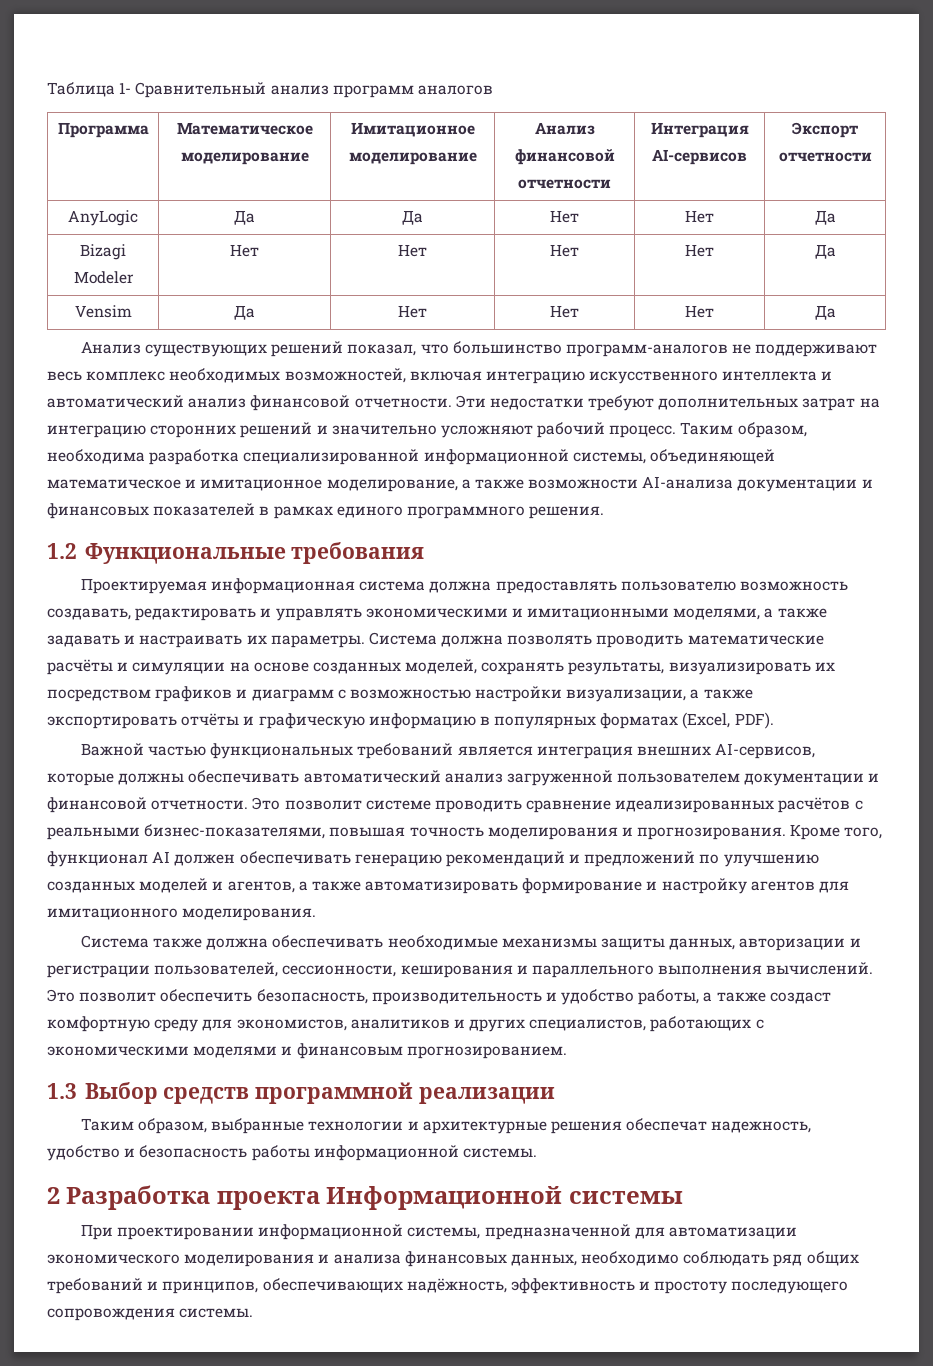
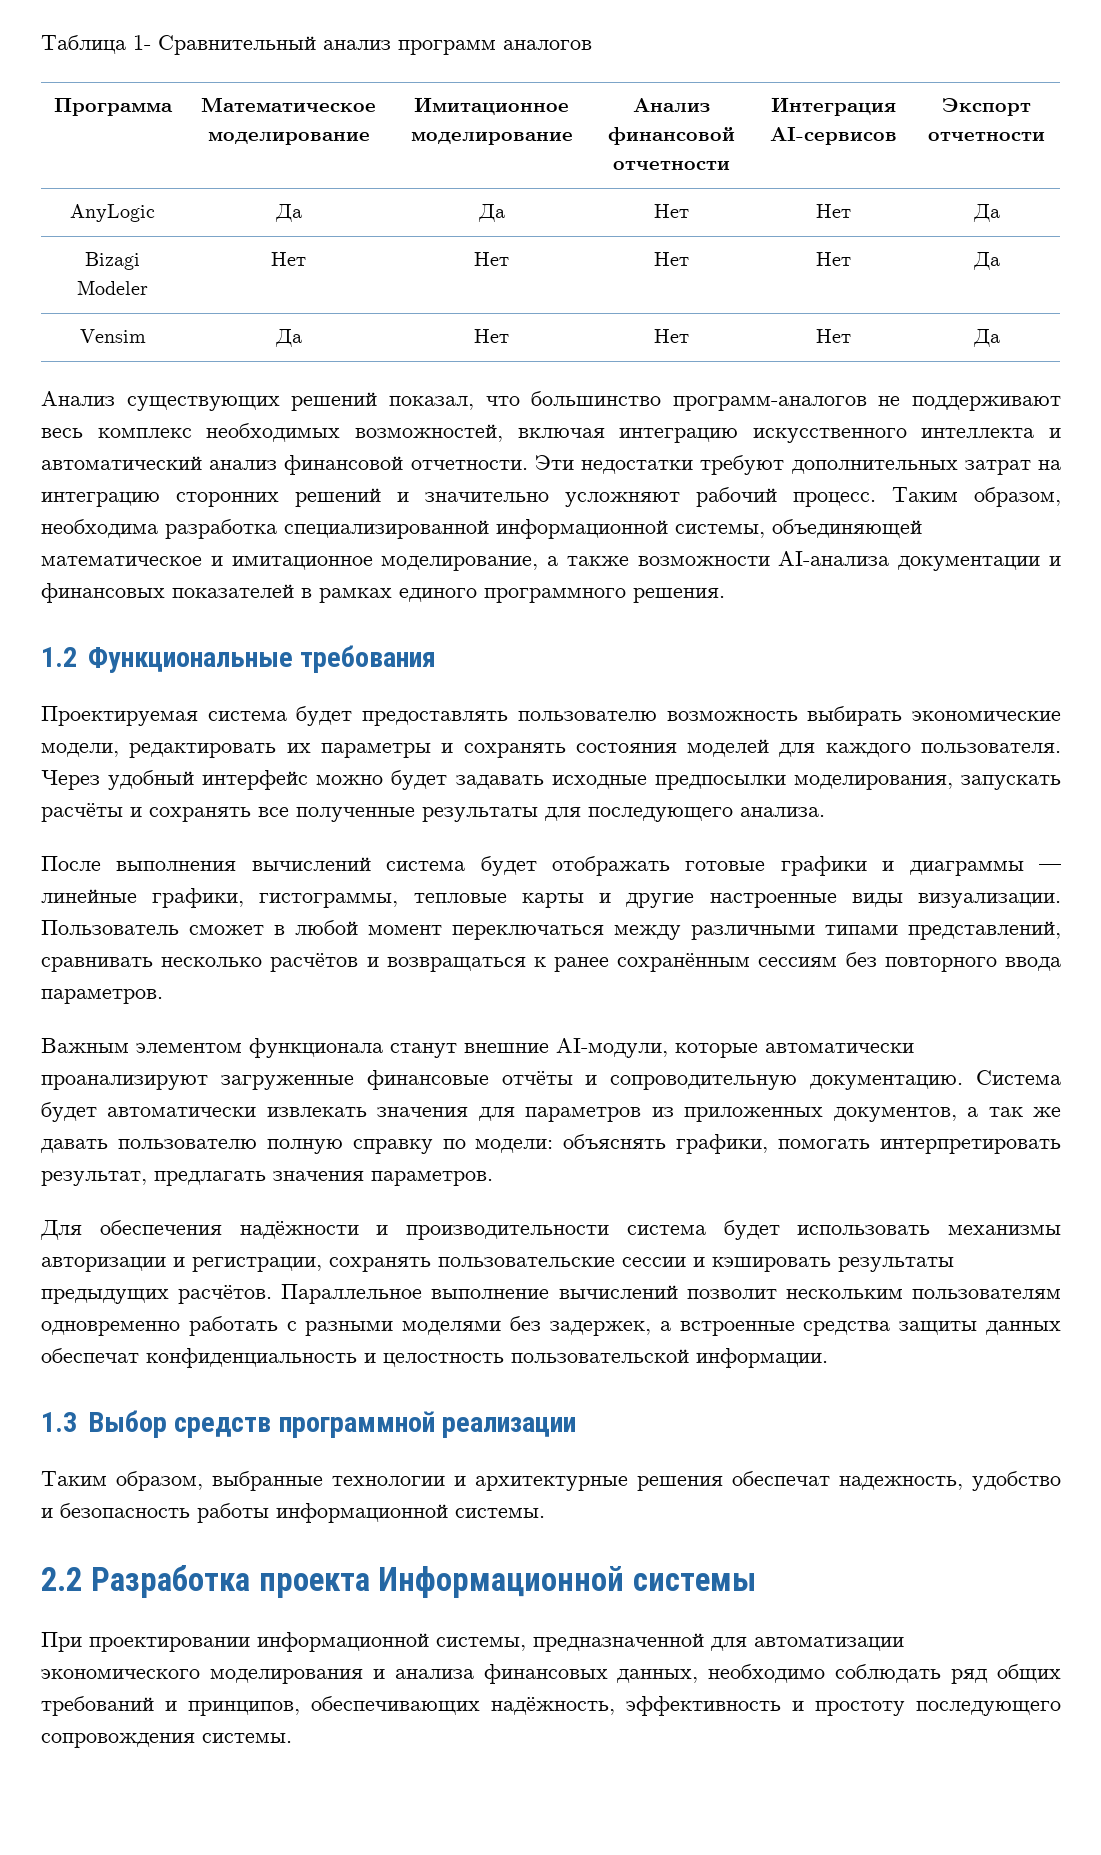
[211,578,848,594] [47,608,827,621] [47,632,824,648] [47,659,835,675] [47,686,753,702] [47,712,774,729] [80,743,816,759] [47,770,880,786] [47,797,863,813] [47,824,883,840] [47,851,819,867] [47,878,850,894] [47,908,317,921] [80,935,861,951] [47,962,874,978] [47,989,831,1005] [47,1016,764,1032] [47,1043,567,1059] информационная система должна предоставлять пользователю возможность создавать, редактировать и управлять экономическими и имитационными моделями, а также задавать и настраивать их параметры. Система должна позволять проводить математические расчёты и симуляции на основе созданных моделей, сохранять результаты, визуализировать их посредством графиков и диаграмм с возможностью настройки визуализации, а также экспортировать отчёты и графическую информацию в популярных форматах (Excel, PDF). // Важной частью функциональных требований является интеграция внешних AI-сервисов, которые должны обеспечивать автоматический анализ загруженной пользователем документации и финансовой отчетности. Это позволит системе проводить сравнение идеализированных расчётов с реальными бизнес-показателями, повышая точность моделирования и прогнозирования. Кроме того, функционал AI должен обеспечивать генерацию рекомендаций и предложений по улучшению созданных моделей и агентов, а также автоматизировать формирование и настройку агентов для имитационного моделирования. // Система также должна обеспечивать необходимые механизмы защиты данных, авторизации и регистрации пользователей, сессионности, кеширования и параллельного выполнения вычислений. Это позволит обеспечить безопасность, производительность и удобство работы, а также создаст комфортную среду для экономистов, аналитиков и других специалистов, работающих с экономическими моделями и финансовым прогнозированием. -> [207,706,1061,726] [41,739,1061,758] [41,770,1061,790] [41,803,825,822] [41,856,1061,876] [41,888,1061,908] [41,920,1061,940] [41,952,1061,972] [41,989,163,1004] [41,1038,914,1058] [41,1070,1061,1090] [41,1102,1062,1122] [41,1134,1062,1154] [41,1171,493,1186] [40,1220,1061,1240] [41,1257,954,1272] [41,1284,1061,1304] [41,1316,1062,1336] [41,1348,828,1368] система будет предоставлять пользователю возможность выбирать экономические модели, редактировать их параметры и сохранять состояния моделей для каждого пользователя. Через удобный интерфейс можно будет задавать исходные предпосылки моделирования, запускать расчёты и сохранять все полученные результаты для последующего анализа. // После выполнения вычислений система будет отображать готовые графики и диаграммы — линейные графики, гистограммы, тепловые карты и другие настроенные виды визуализации. Пользователь сможет в любой момент переключаться между различными типами представлений, сравнивать несколько расчётов и возвращаться к ранее сохранённым сессиям без повторного ввода параметров. // Важным элементом функционала станут внешние AI-модули, которые автоматически проанализируют загруженные финансовые отчёты и сопроводительную документацию. Система будет автоматически извлекать значения для параметров из приложенных документов, а так же давать пользователю полную справку по модели: объяснять графики, помогать интерпретировать результат, предлагать значения параметров. // Для обеспечения надёжности и производительности система будет использовать механизмы авторизации и регистрации, сохранять пользовательские сессии и кэшировать результаты предыдущих расчётов. Параллельное выполнение вычислений позволит нескольким пользователям одновременно работать с разными моделями без задержек, а встроенные средства защиты данных обеспечат конфиденциальность и целостность пользовательской информации.
[47,1187,60,1204] 2 -> [41,1567,82,1591] 2.2

